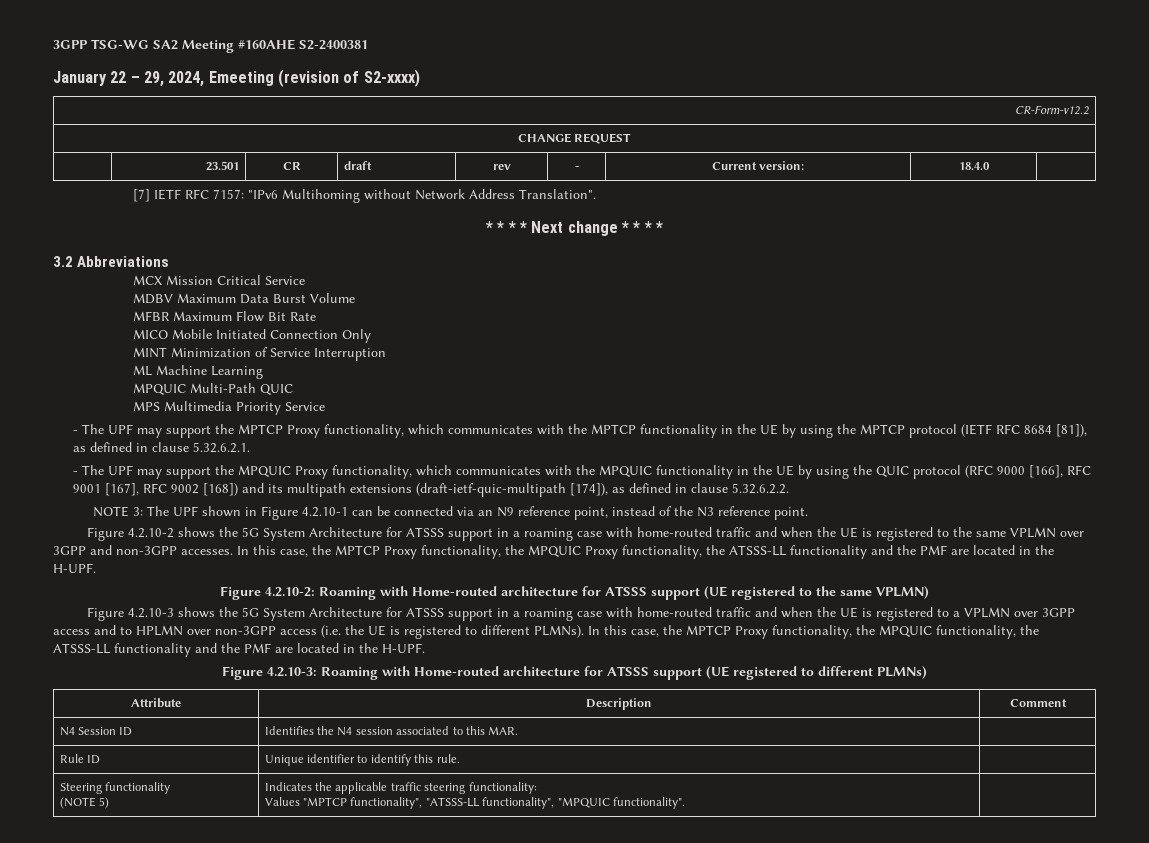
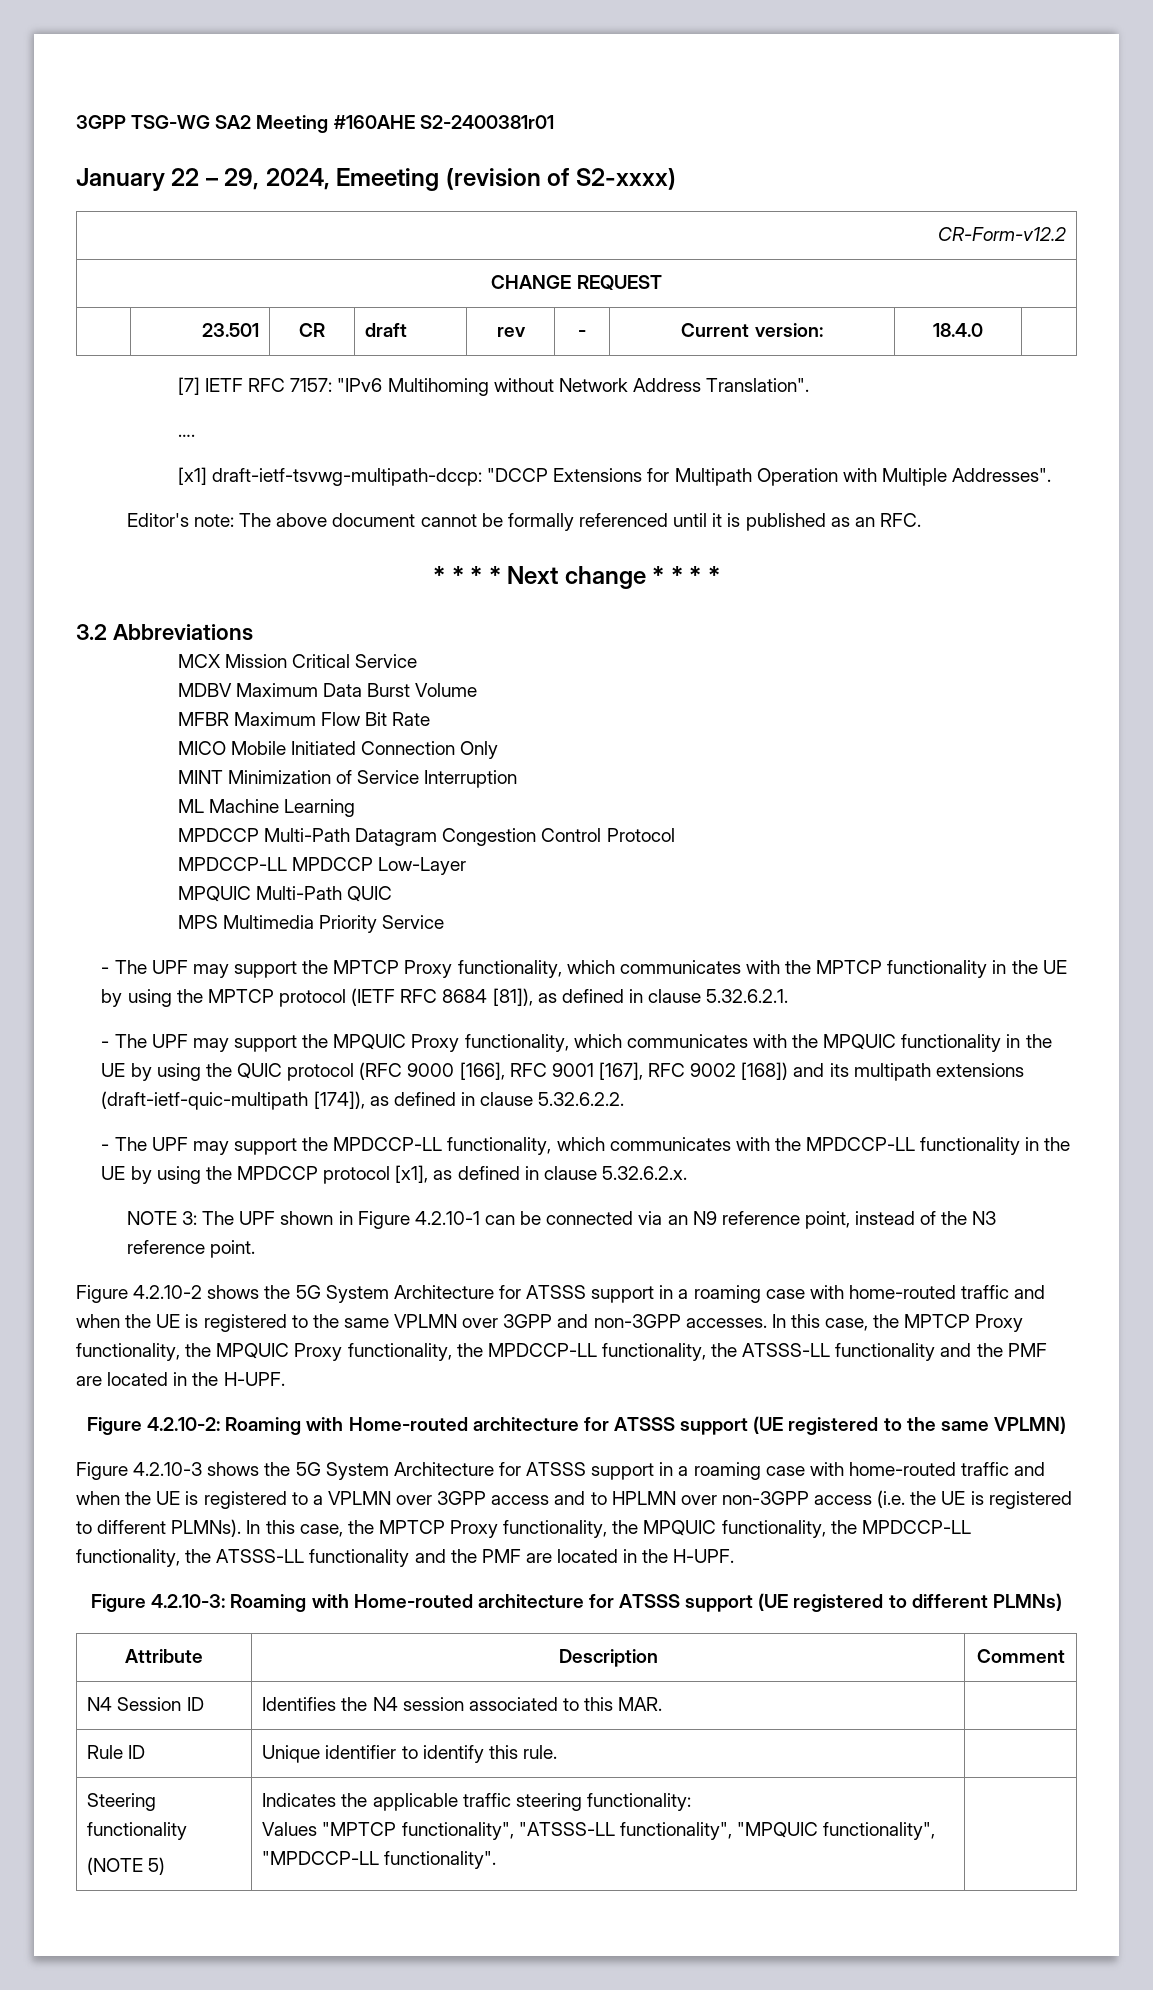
[299,40,368,50] S2-2400381 -> [419,115,554,129] S2-2400381r01
(597, 194) none -> [177,434,195,437] [177,467,1052,486] [126,513,921,531] // …. // [x1] draft-ietf-tsvwg-multipath-dccp: "DCCP Extensions for Multipath Operation with Multiple Addresses". // Editor's note: The above document cannot be formally referenced until it is published as an RFC.
(264, 372) none -> [177,828,675,846] [177,857,467,875] // MPDCCP Multi-Path Datagram Congestion Control Protocol // MPDCCP-LL MPDCCP Low-Layer
(790, 488) none -> [101,1137,1071,1155] [101,1165,687,1184] // - The UPF may support the MPDCCP-LL functionality, which communicates with the MPDCCP-LL functionality in the UE by using the MPDCCP protocol [x1], as defined in clause 5.32.6.2.x.
(725, 550) none -> [487,1343,738,1361] MPDCCP-LL functionality, the
(1039, 630) none -> [861,1520,971,1534] [76,1549,212,1567] MPDCCP-LL functionality, the
(610, 802) none -> [823,1822,936,1840] [262,1851,380,1865] functionality", "MPDCCP-LL

